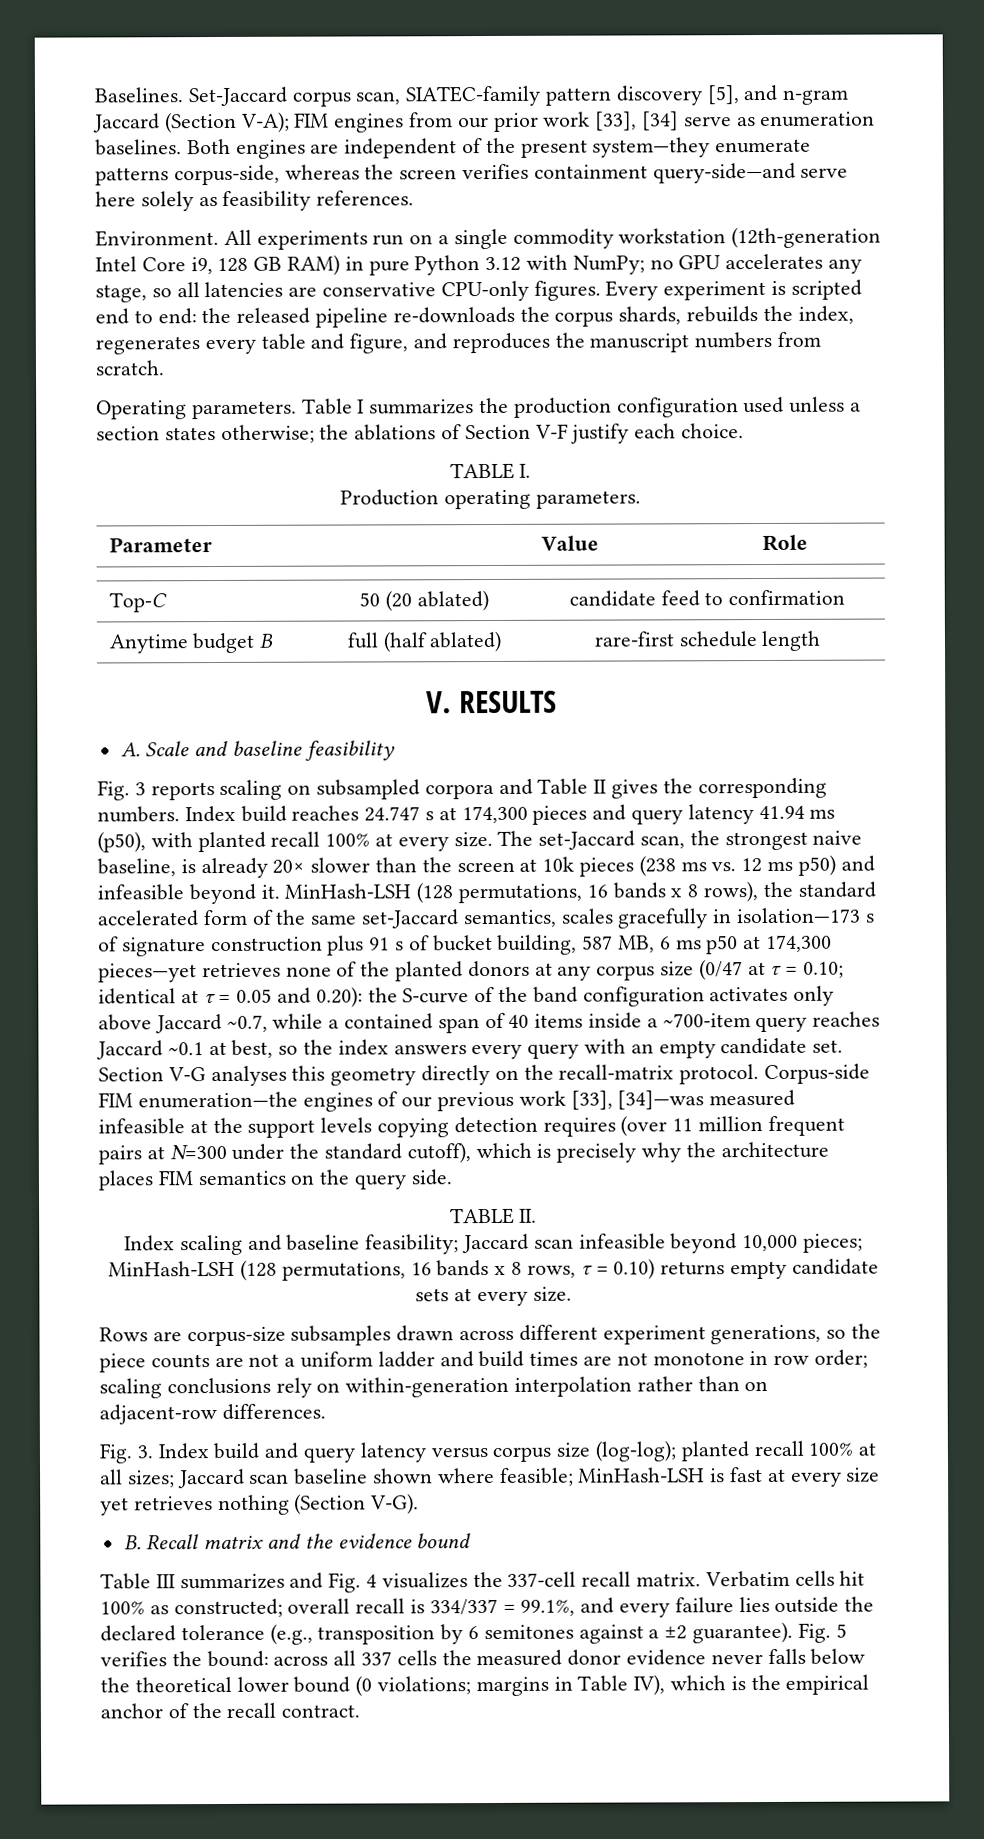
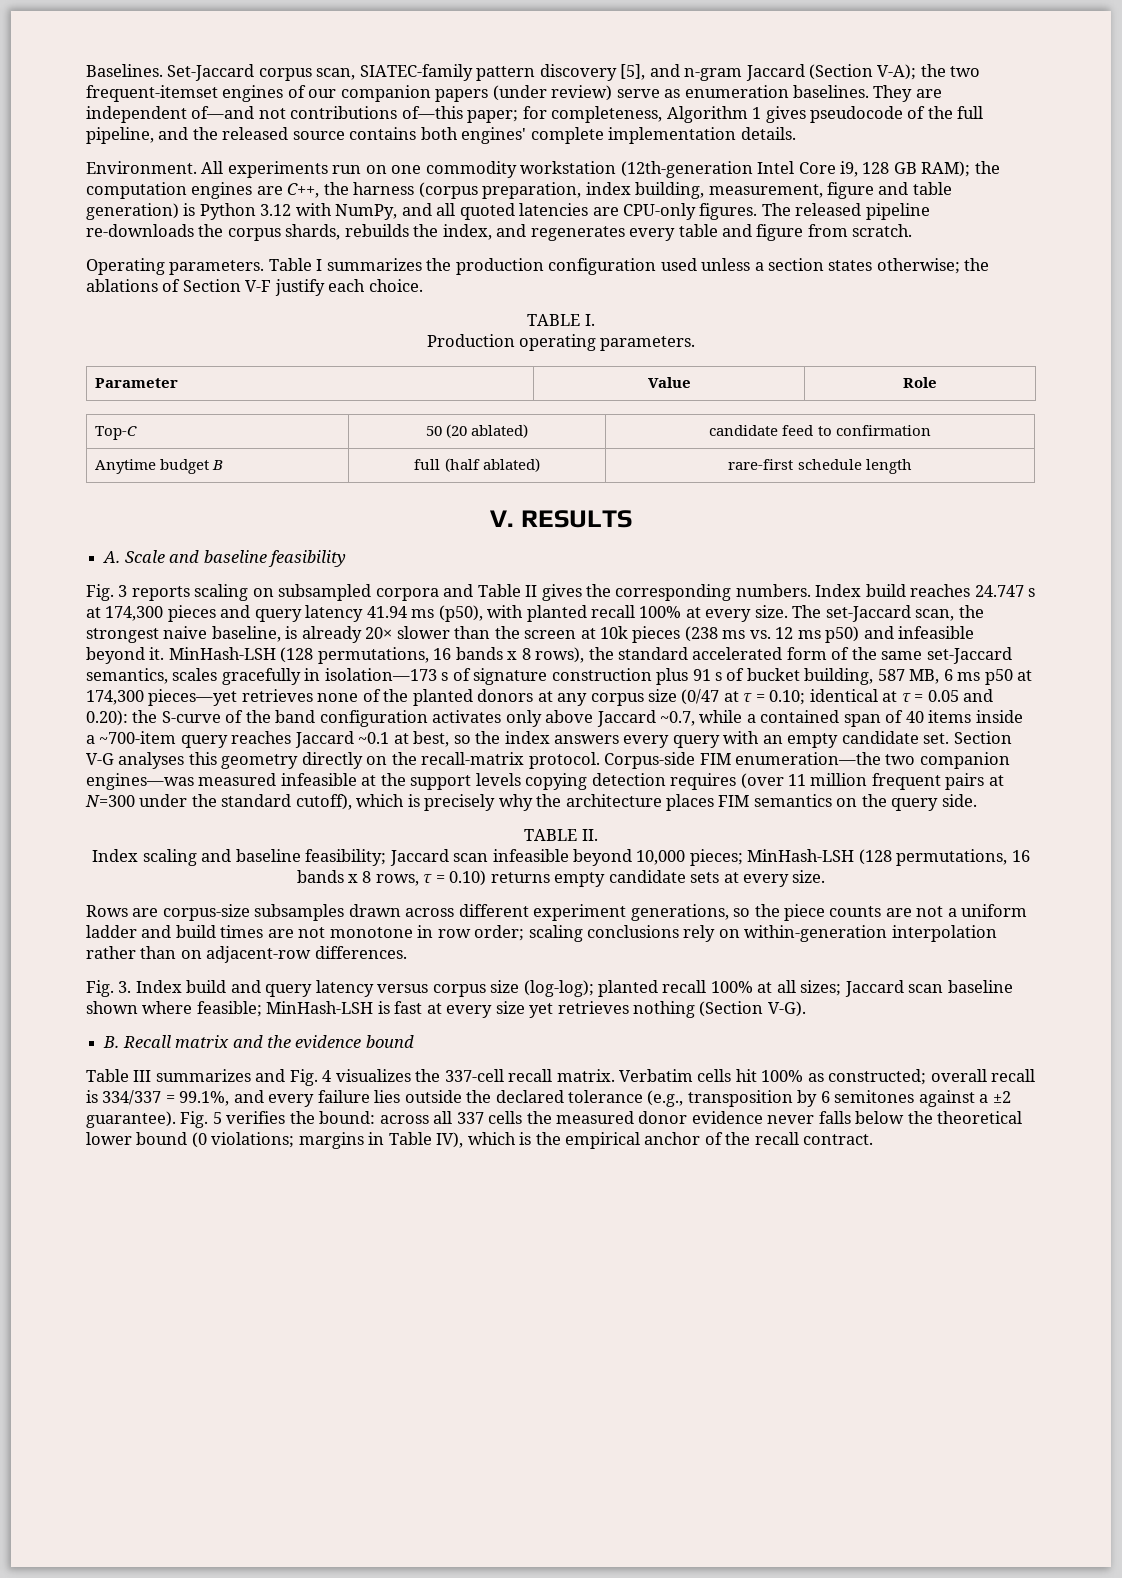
[294,111,876,133] [95,137,812,159] [95,162,849,186] [95,190,415,212] FIM engines from our prior work [33], [34] serve as enumeration baselines. Both engines are independent of the present system—they enumerate patterns corpus-side, whereas the screen verifies containment query-side—and serve here solely as feasibility references. -> [920,64,981,77] [86,85,942,102] [86,106,984,123] [86,127,796,144] the two frequent-itemset engines of our companion papers (under review) serve as enumeration baselines. They are independent of—and not contributions of—this paper; for completeness, Algorithm 1 gives pseudocode of the full pipeline, and the released source contains both engines' complete implementation details.
[438,228,508,250] a single -> [391,165,422,174] one
[287,253,863,276] [95,282,200,303] RAM) in pure Python 3.12 with NumPy; no GPU accelerates any stage, so all -> [921,161,1000,177] [86,182,952,199] [86,203,515,220] RAM); the computation engines are C++, the harness (corpus preparation, index building, measurement, figure and table generation) is Python 3.12 with NumPy, and all quoted
[322,282,437,297] conservative -> (619, 211) none
[605,279,862,301] [95,307,232,325] Every experiment is scripted end to end: the -> [761,203,791,216] The
(854, 314) none -> [496,224,527,237] and
[349,331,773,354] figure, and reproduces the manuscript numbers -> [756,224,804,241] figure
[302,1090,705,1112] engines of our previous work [33], [34]—was -> [885,752,1010,769] [86,773,194,790] two companion engines—was

